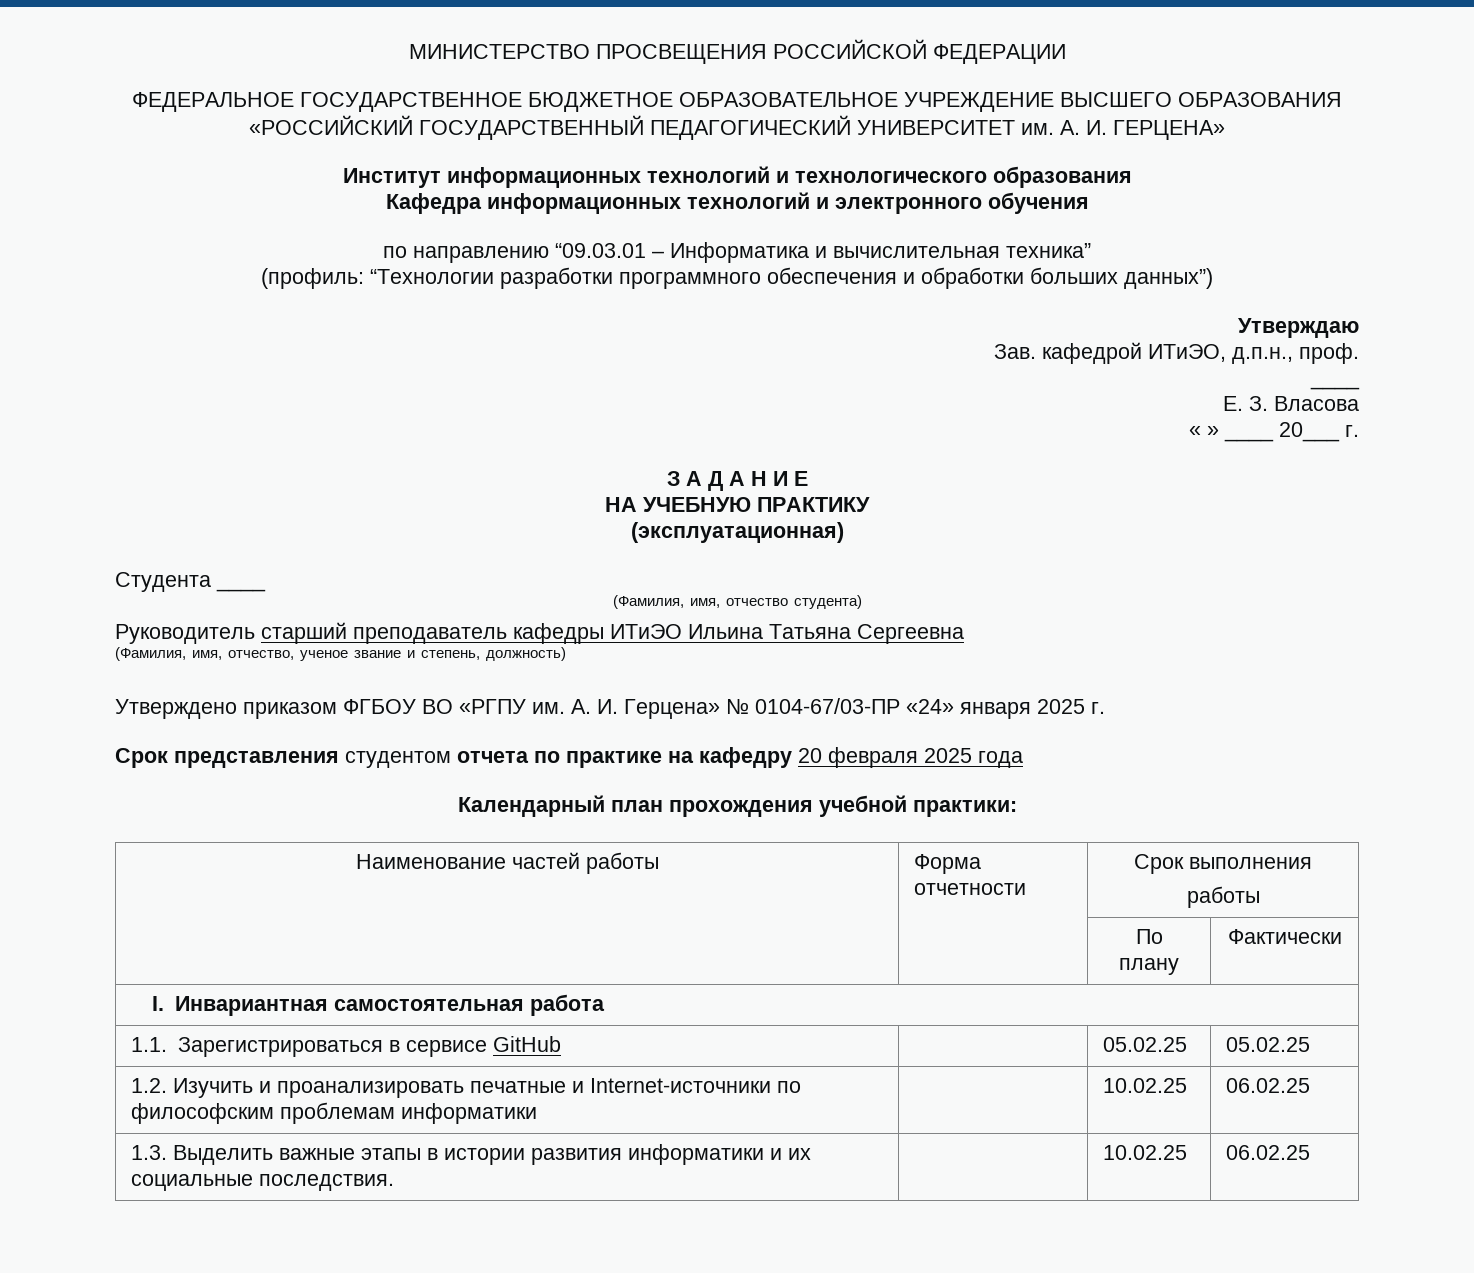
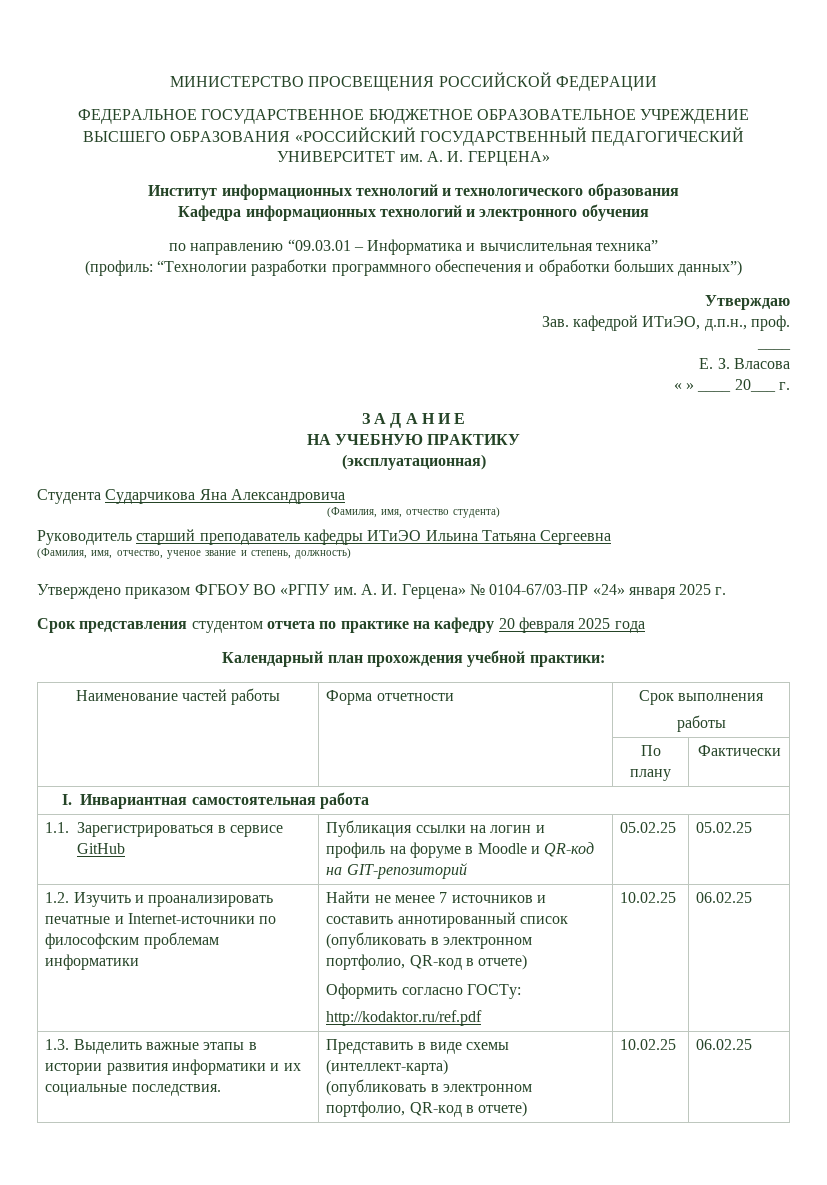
[216,587,266,592] ____ -> [105,489,345,504] Сударчикова Яна Александровича
(561, 1044) none -> [326,820,545,837] [326,842,595,858] [326,863,467,879] Публикация ссылки на логин и профиль на форуме в Moodle и QR-код на GIT-репозиторий
(538, 1113) none -> [326,891,546,903] [326,912,569,928] [326,932,533,949] [326,954,528,970] [326,983,522,999] [326,1010,483,1026] Найти не менее 7 источников и составить аннотированный список (опубликовать в электронном портфолио, QR-код в отчете) // Оформить согласно ГОСТу: // http://kodaktor.ru/ref.pdf
(395, 1182) none -> [326,1039,510,1054] [326,1059,449,1075] [326,1079,533,1096] [326,1101,528,1117] Представить в виде схемы (интеллект-карта) // (опубликовать в электронном портфолио, QR-код в отчете)

